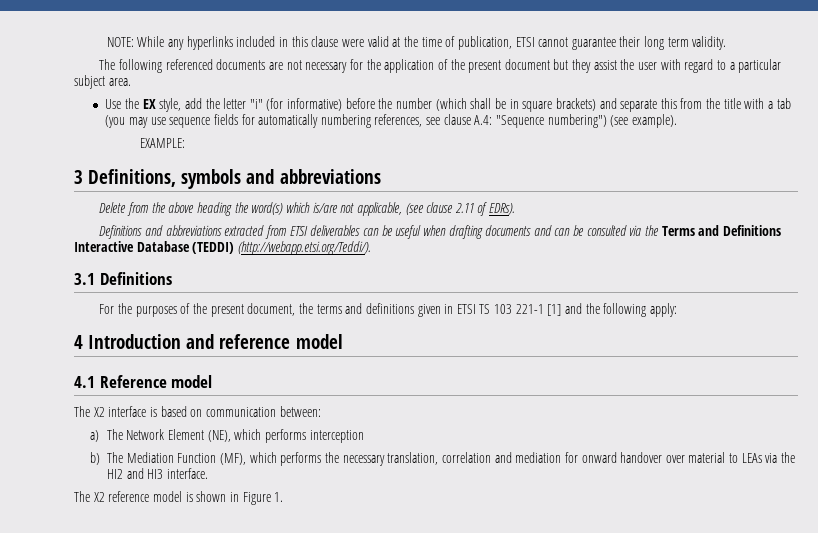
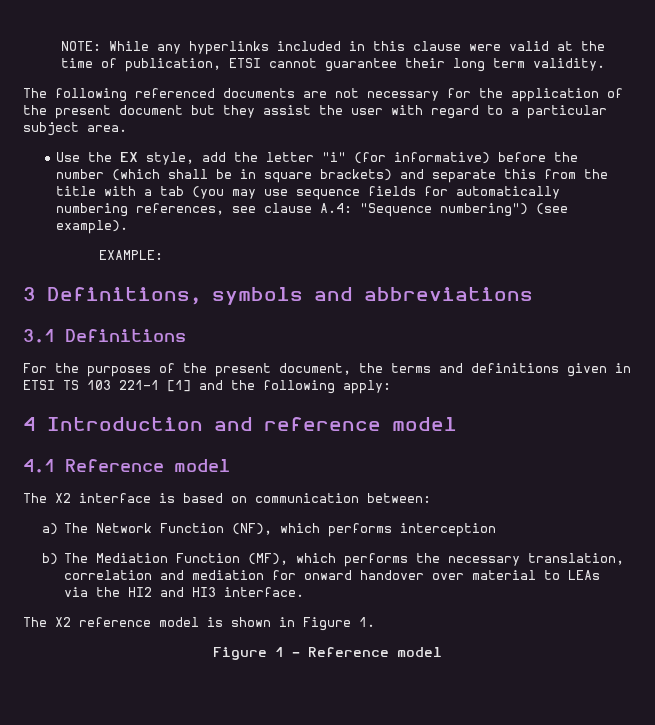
[99,202,516,216] [99,225,781,239] [74,241,371,255] // Delete from the above heading the word(s) which is/are not applicable, (see clause 2.11 of EDRs). // Definitions and abbreviations extracted from ETSI deliverables can be useful when drafting documents and can be consulted via the Terms and Definitions Interactive Database (TEDDI) (http://webapp.etsi.org/Teddi/). -> (533, 294) none
[168,429,231,442] Element (NE), -> [160,523,273,535] Function (NF),
(284, 497) none -> [213,647,442,660] // Figure 1 – Reference model

